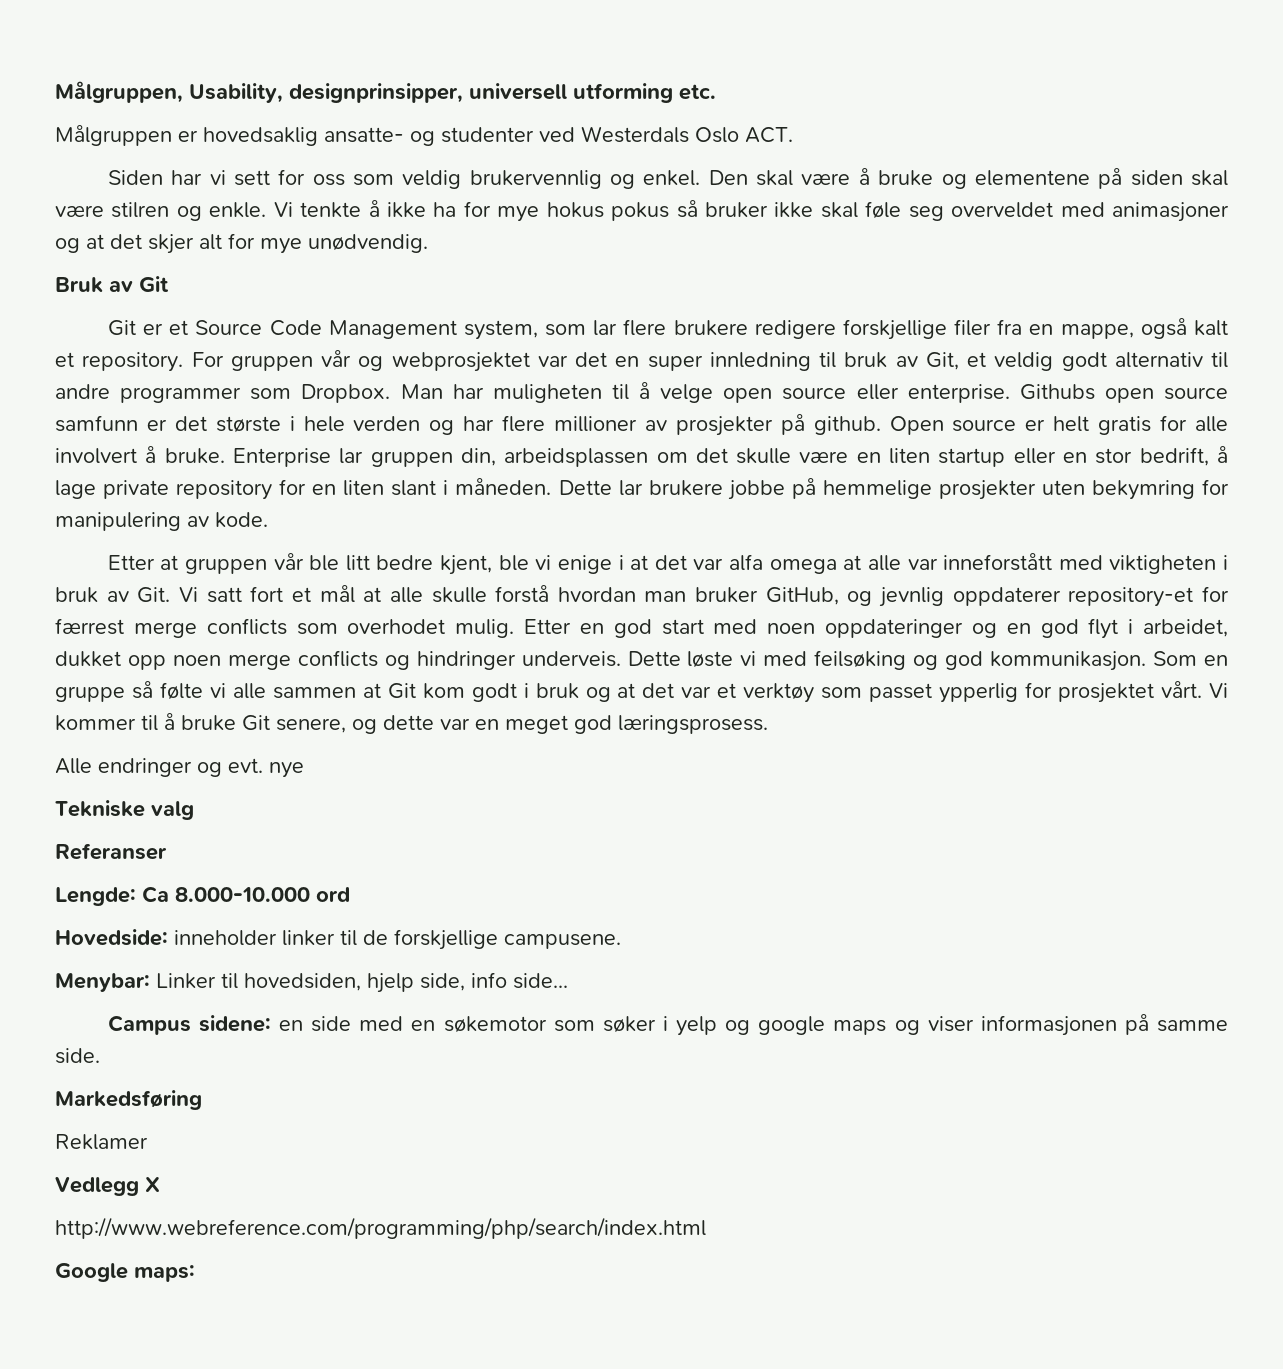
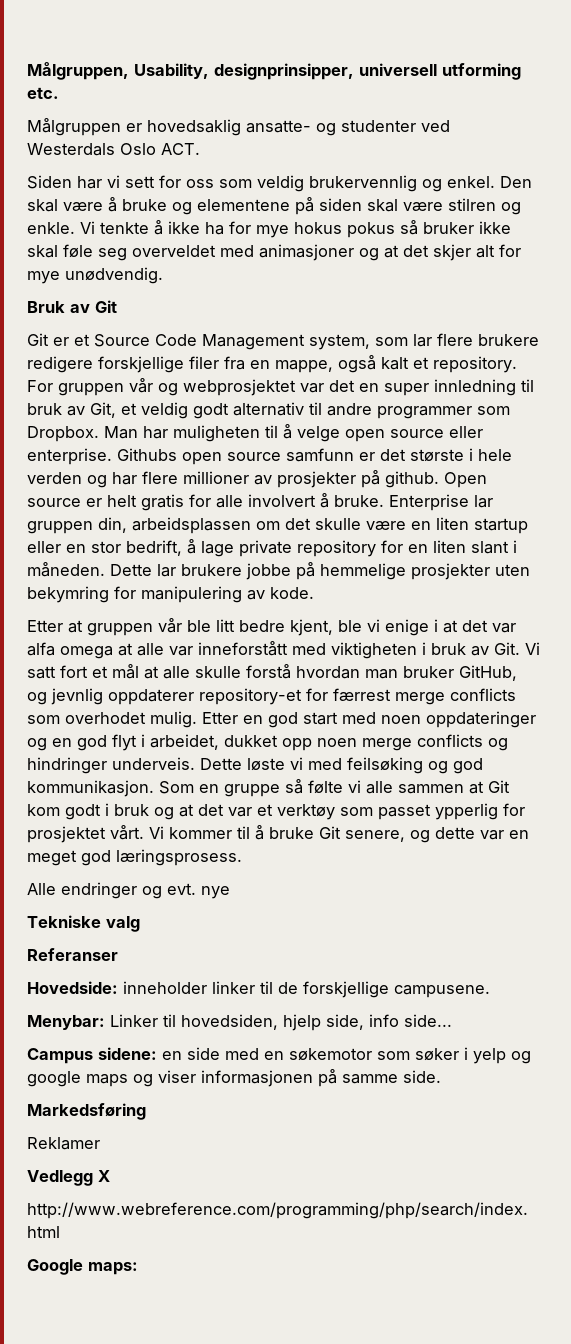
[55,886,350,906] // Lengde: Ca 8.000-10.000 ord -> (118, 954) none

